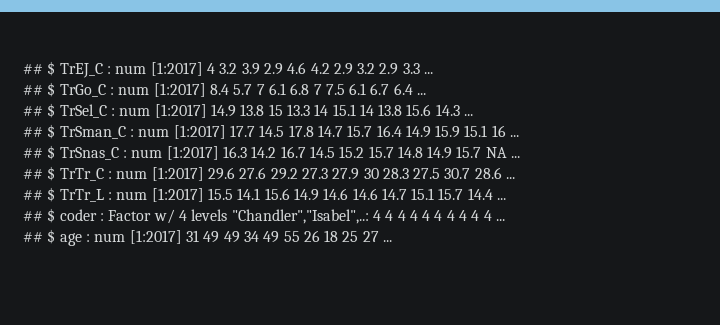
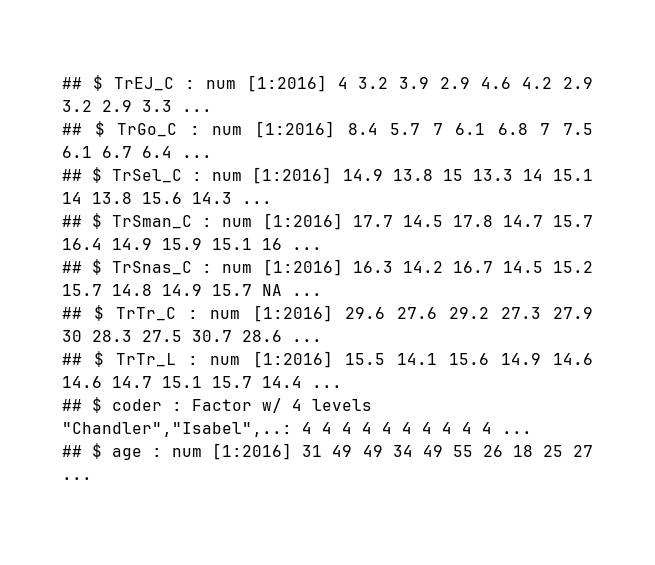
[150,62,203,76] [1:2017] -> [246,75,327,92] [1:2016]
[153,83,206,97] [1:2017] -> [254,121,335,138] [1:2016]
[154,104,207,118] [1:2017] -> [252,167,333,184] [1:2016]
[173,125,226,139] [1:2017] -> [262,213,343,230] [1:2016]
[166,146,219,160] [1:2017] -> [262,259,343,276] [1:2016]
[151,167,204,181] [1:2017] -> [252,305,333,322] [1:2016]
[151,188,204,202] [1:2017] -> [252,351,333,368] [1:2016]
[129,230,182,244] [1:2017] -> [212,443,293,460] [1:2016]

